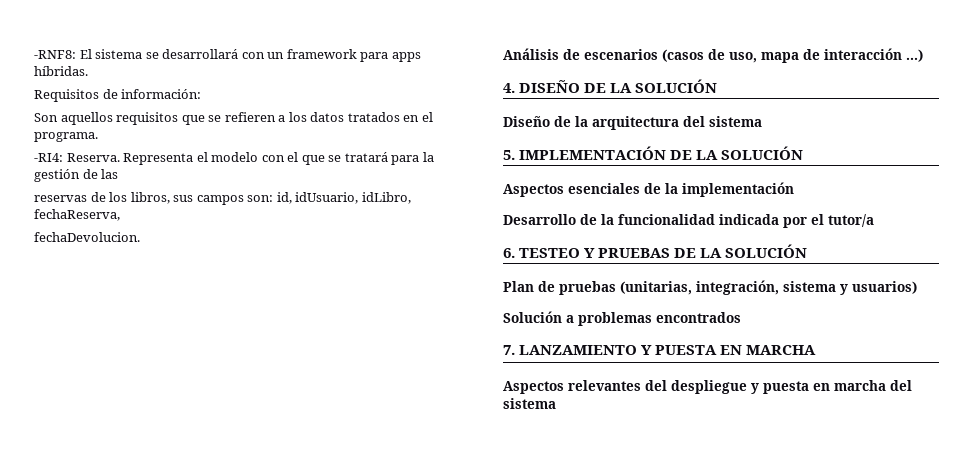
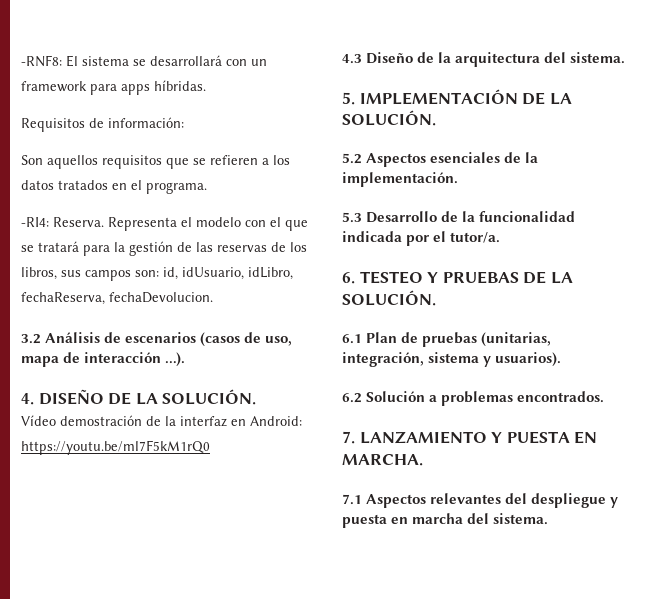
(119, 174) // -> (213, 247) none
(120, 215) // -> (105, 298) none
(140, 237) none -> [21,334,41,344] 3.2
[906,49,923,62] ...) -> [165,352,186,367] …).
[635,79,718,93] SOLUCIÓN // -> [162,389,257,405] [21,415,302,427] [21,440,210,455] [342,54,362,64] SOLUCIÓN. // Vídeo demostración de la interfaz en Android: https://youtu.be/ml7F5kM1rQ0 // 4.3
[709,116,762,127] sistema -> [570,52,626,64] sistema.
[721,146,804,160] SOLUCIÓN // -> [342,110,436,126] [342,153,362,164] SOLUCIÓN. // 5.2
[682,182,794,197] implementación // -> [342,172,458,187] [342,212,362,223] implementación. // 5.3
[828,214,874,227] tutor/a -> [450,232,501,243] tutor/a.
[725,244,808,258] SOLUCIÓN // -> [342,290,436,306] [342,334,362,344] SOLUCIÓN. // 6.1
[852,281,917,294] usuarios) // -> [495,352,562,367] [342,393,362,403] usuarios). // 6.2
[656,312,741,323] encontrados -> [517,391,605,403] encontrados.
[746,345,817,355] MARCHA // -> [342,454,423,466] [342,494,362,505] MARCHA. // 7.1
[503,398,556,409] sistema -> [493,513,549,525] sistema.

